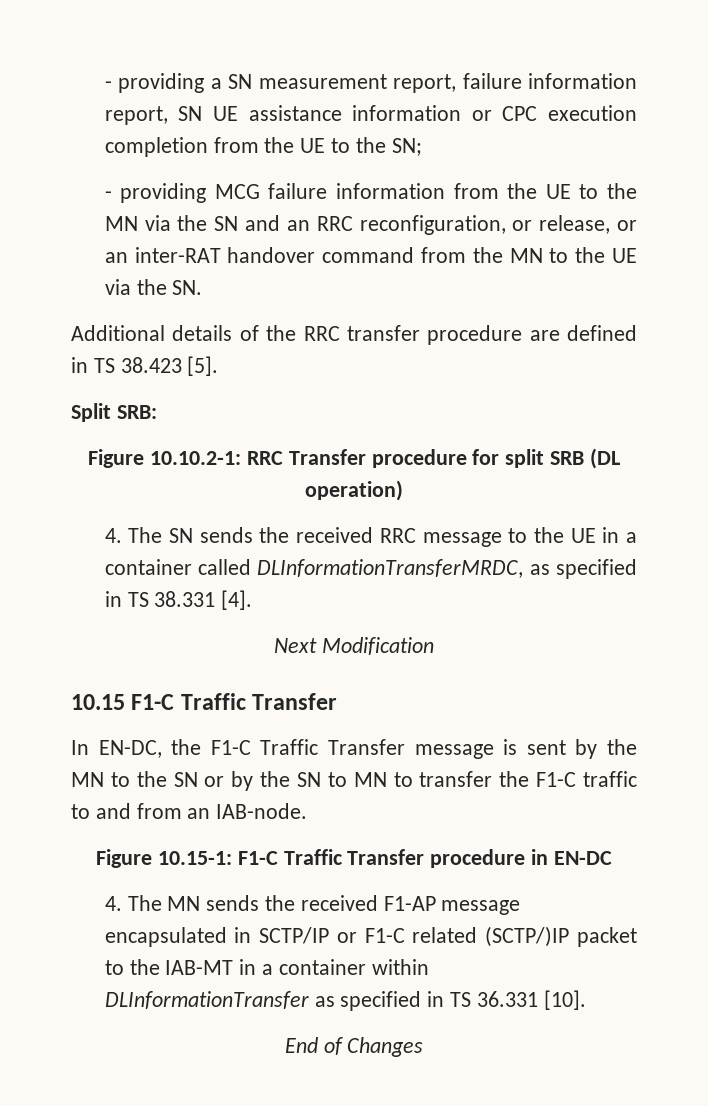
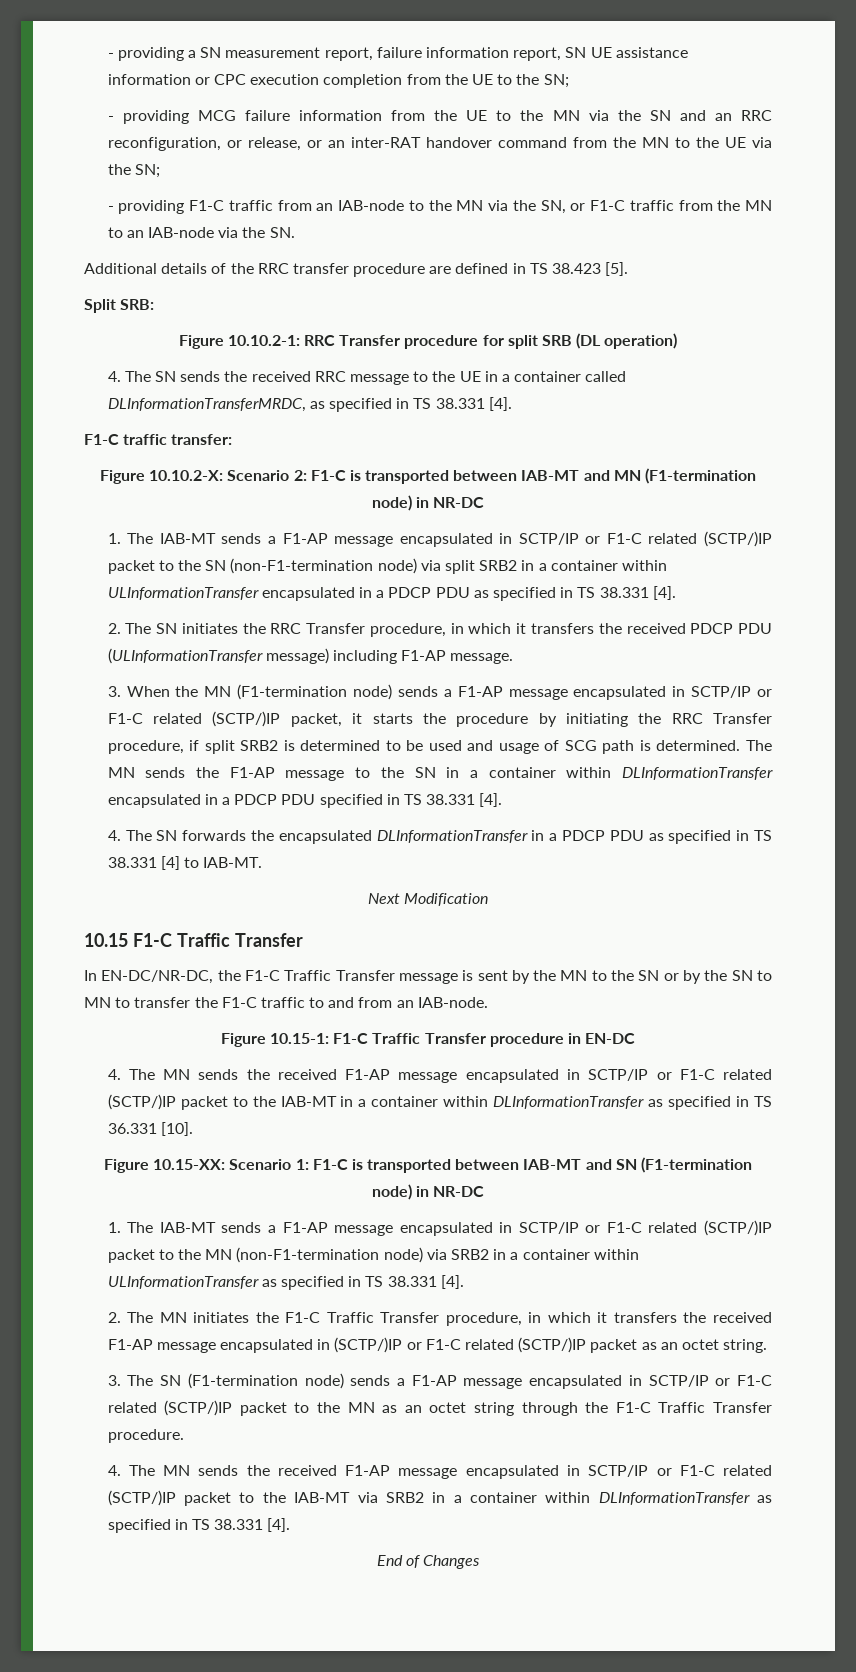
(167, 287) none -> [134,164,160,178] [107,200,773,214] [107,227,266,238] SN; // - providing F1-C traffic from an IAB-node to the MN via the SN, or F1-C traffic from the MN to an IAB-node via the
(253, 600) none -> [84,434,233,445] [99,468,757,484] [371,495,485,511] [107,531,772,547] [107,558,667,574] [107,586,676,601] [107,623,772,637] [107,648,514,664] [107,684,772,700] [107,711,772,727] [107,740,772,754] [107,767,773,781] [107,793,503,808] [107,830,772,844] [107,856,263,870] // F1-C traffic transfer: // Figure 10.10.2-X: Scenario 2: F1-C is transported between IAB-MT and MN (F1-termination node) in NR-DC // 1. The IAB-MT sends a F1-AP message encapsulated in SCTP/IP or F1-C related (SCTP/)IP packet to the SN (non-F1-termination node) via split SRB2 in a container within ULInformationTransfer encapsulated in a PDCP PDU as specified in TS 38.331 [4]. // 2. The SN initiates the RRC Transfer procedure, in which it transfers the received PDCP PDU (ULInformationTransfer message) including F1-AP message. // 3. When the MN (F1-termination node) sends a F1-AP message encapsulated in SCTP/IP or F1-C related (SCTP/)IP packet, it starts the procedure by initiating the RRC Transfer procedure, if split SRB2 is determined to be used and usage of SCG path is determined. The MN sends the F1-AP message to the SN in a container within DLInformationTransfer encapsulated in a PDCP PDU specified in TS 38.331 [4]. // 4. The SN forwards the encapsulated DLInformationTransfer in a PDCP PDU as specified in TS 38.331 [4] to IAB-MT.
[98,740,162,758] EN-DC, -> [101,970,214,984] EN-DC/NR-DC,
(586, 1000) none -> [103,1157,753,1173] [371,1184,485,1200] [107,1220,772,1236] [107,1247,639,1263] [107,1275,464,1290] [107,1312,773,1326] [107,1337,768,1353] [107,1373,772,1389] [107,1400,772,1416] [107,1429,184,1443] [107,1465,773,1479] [107,1490,772,1506] [107,1518,291,1533] // Figure 10.15-XX: Scenario 1: F1-C is transported between IAB-MT and SN (F1-termination node) in NR-DC // 1. The IAB-MT sends a F1-AP message encapsulated in SCTP/IP or F1-C related (SCTP/)IP packet to the MN (non-F1-termination node) via SRB2 in a container within ULInformationTransfer as specified in TS 38.331 [4]. // 2. The MN initiates the F1-C Traffic Transfer procedure, in which it transfers the received F1-AP message encapsulated in (SCTP/)IP or F1-C related (SCTP/)IP packet as an octet string. // 3. The SN (F1-termination node) sends a F1-AP message encapsulated in SCTP/IP or F1-C related (SCTP/)IP packet to the MN as an octet string through the F1-C Traffic Transfer procedure. // 4. The MN sends the received F1-AP message encapsulated in SCTP/IP or F1-C related (SCTP/)IP packet to the IAB-MT via SRB2 in a container within DLInformationTransfer as specified in TS 38.331 [4].

